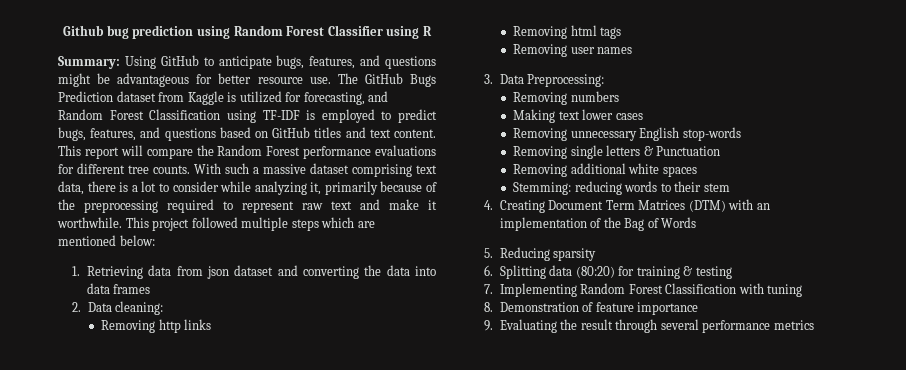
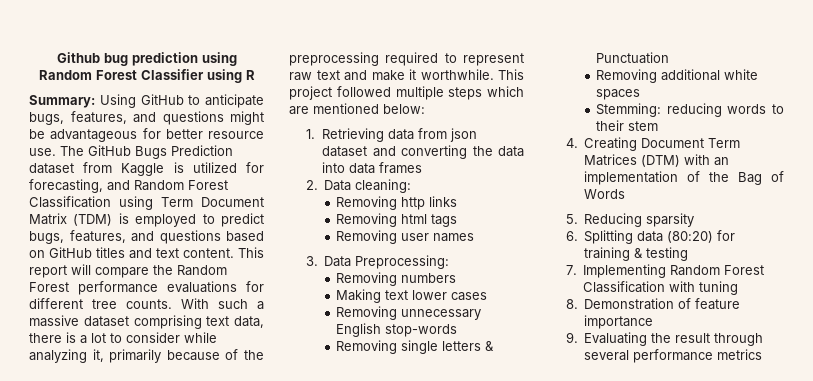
[262,110,300,120] TF-IDF -> [161,197,264,207] [29,213,113,226] Term Document Matrix (TDM)

